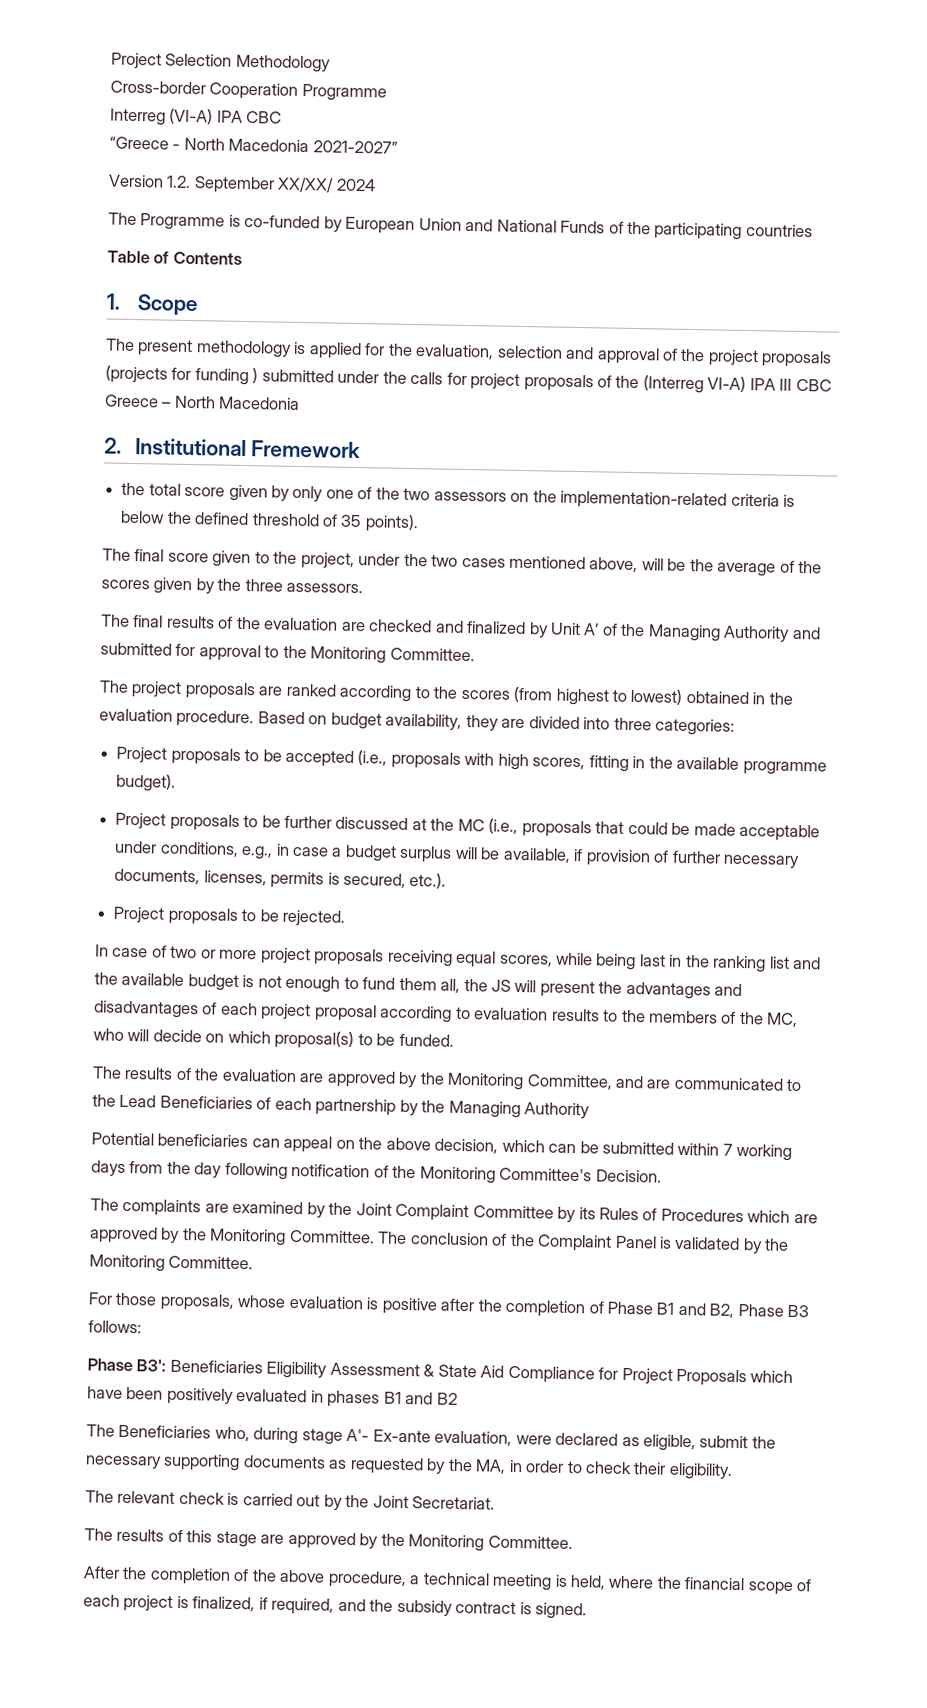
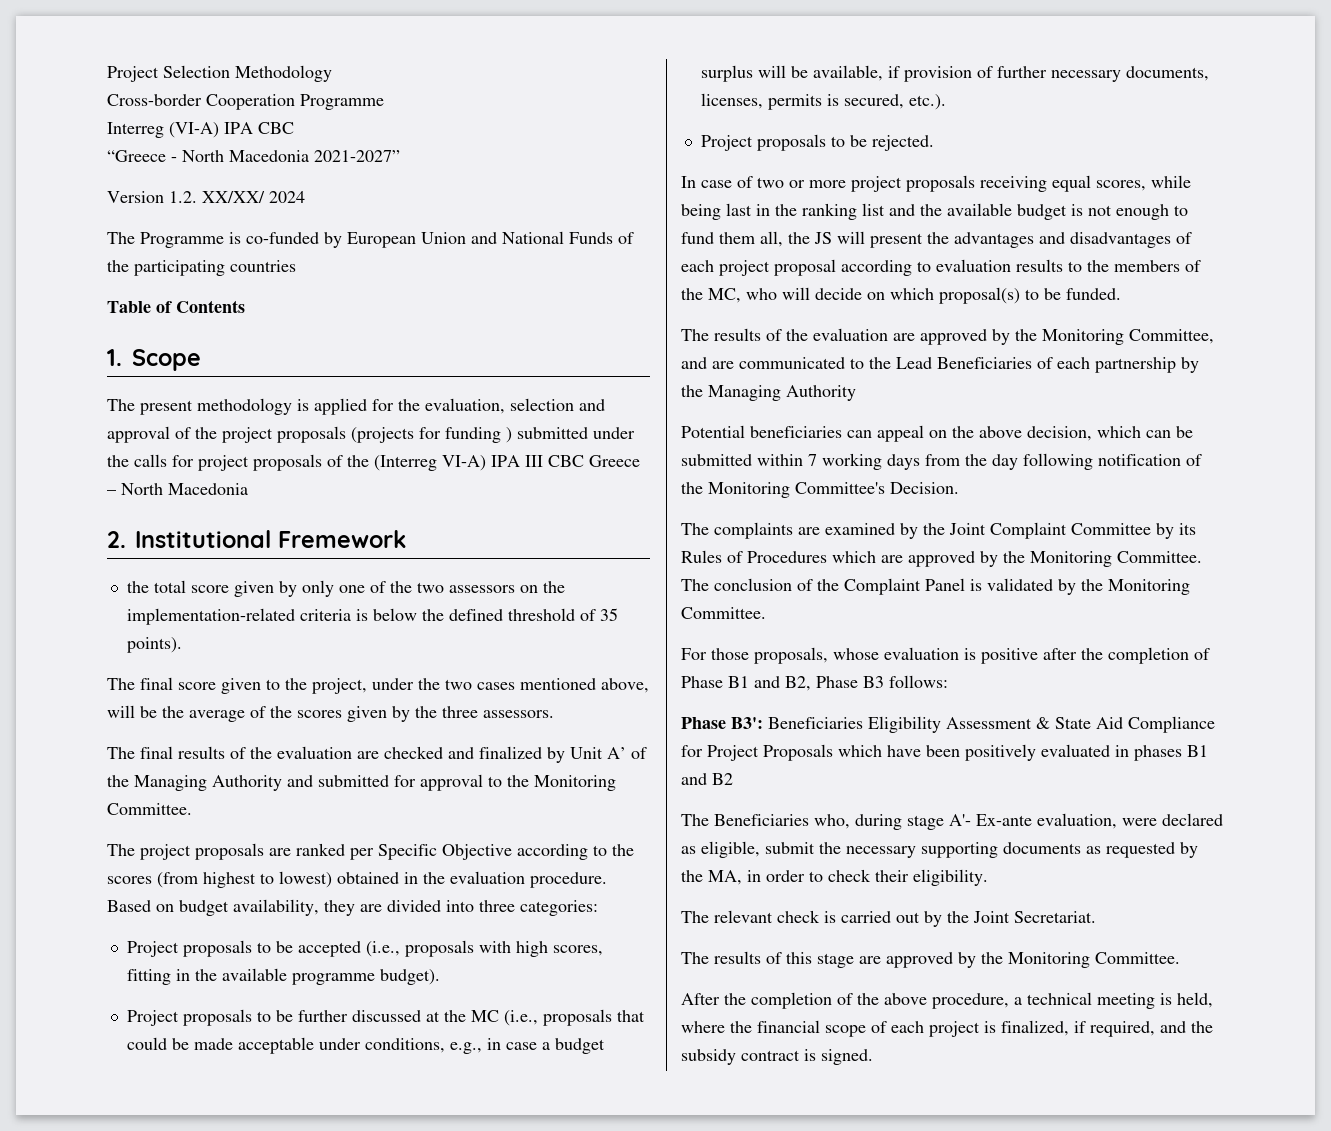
[193,176,275,194] September -> (197, 197) none
(337, 690) none -> [350,844,512,860] per Specific Objective

